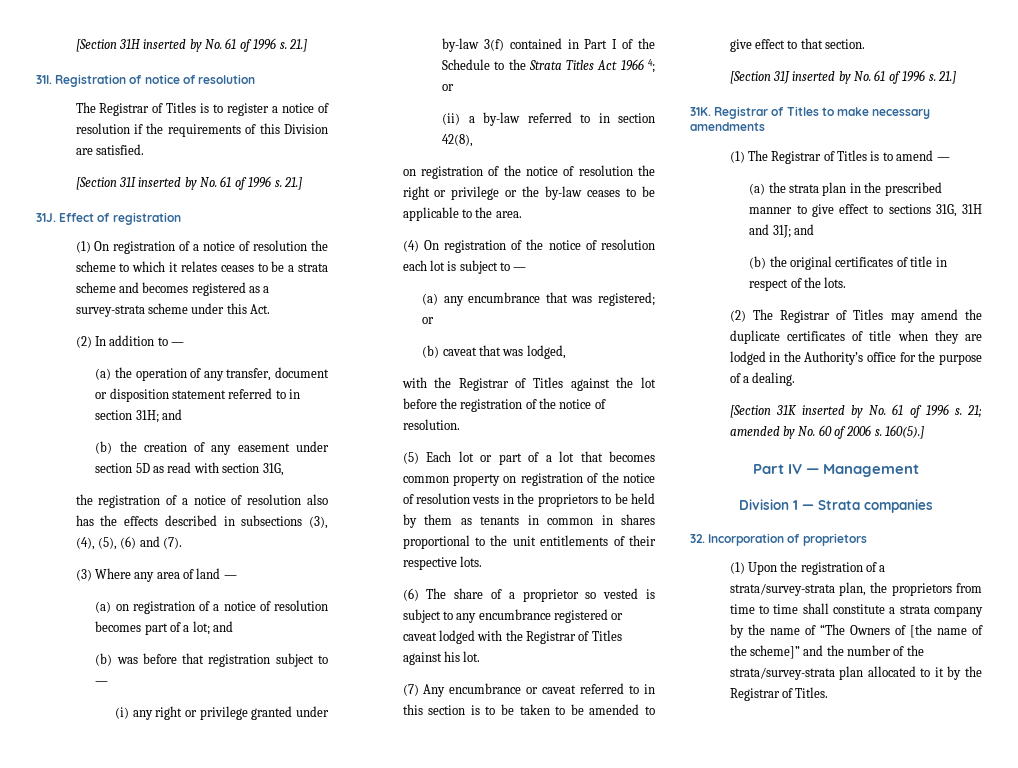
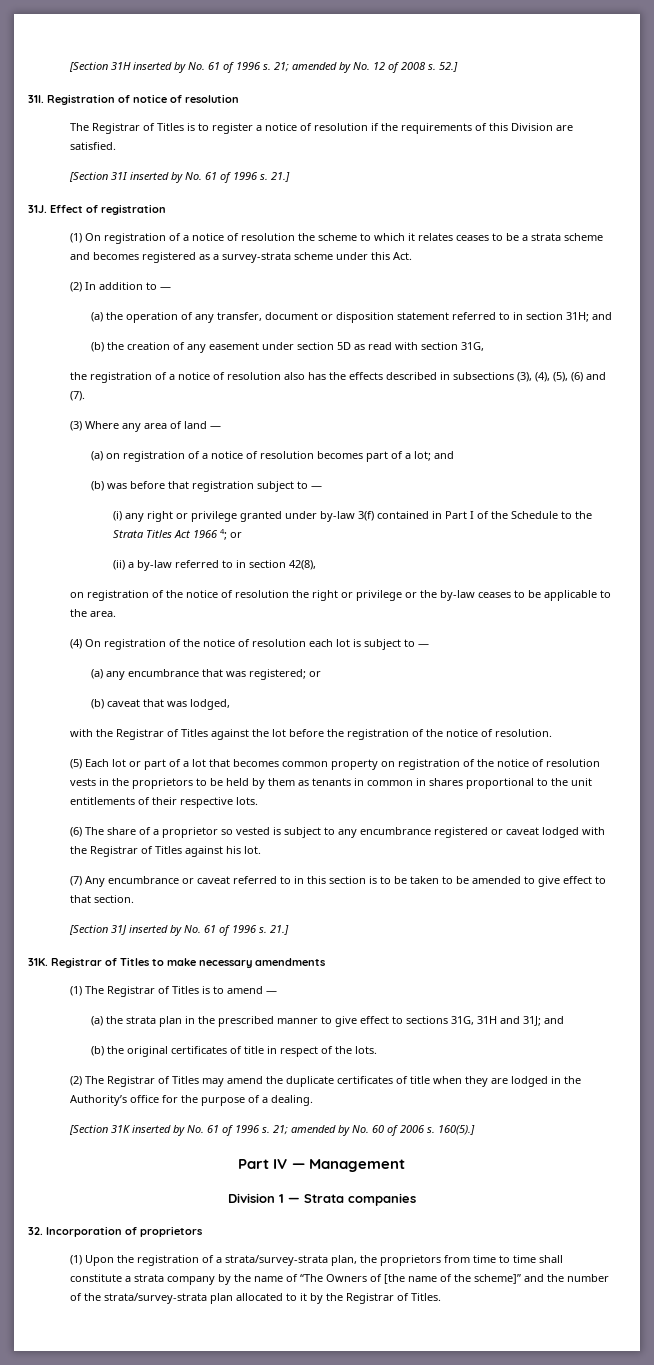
[288,39,307,52] 21.] -> [274,62,459,73] 21; amended by No. 12 of 2008 s. 52.]

